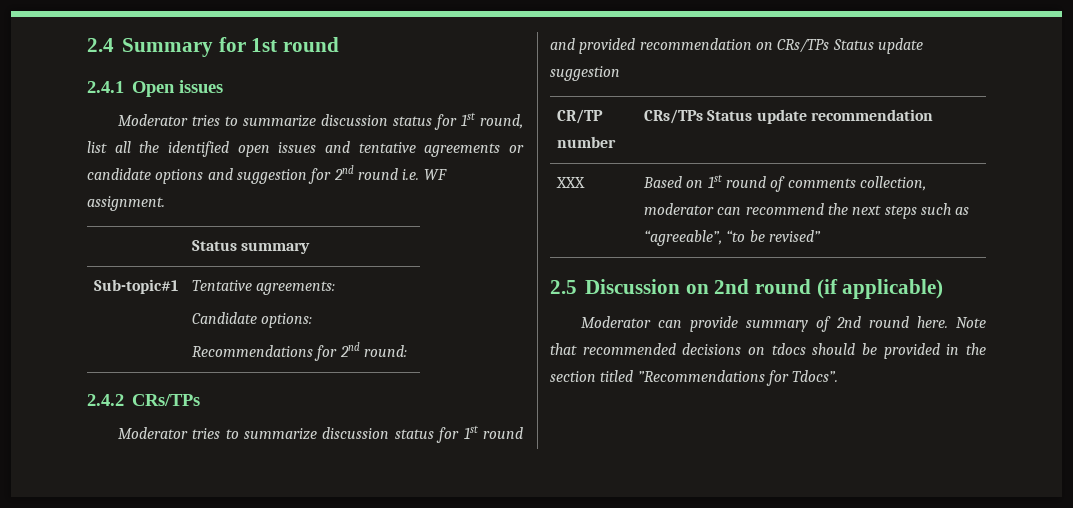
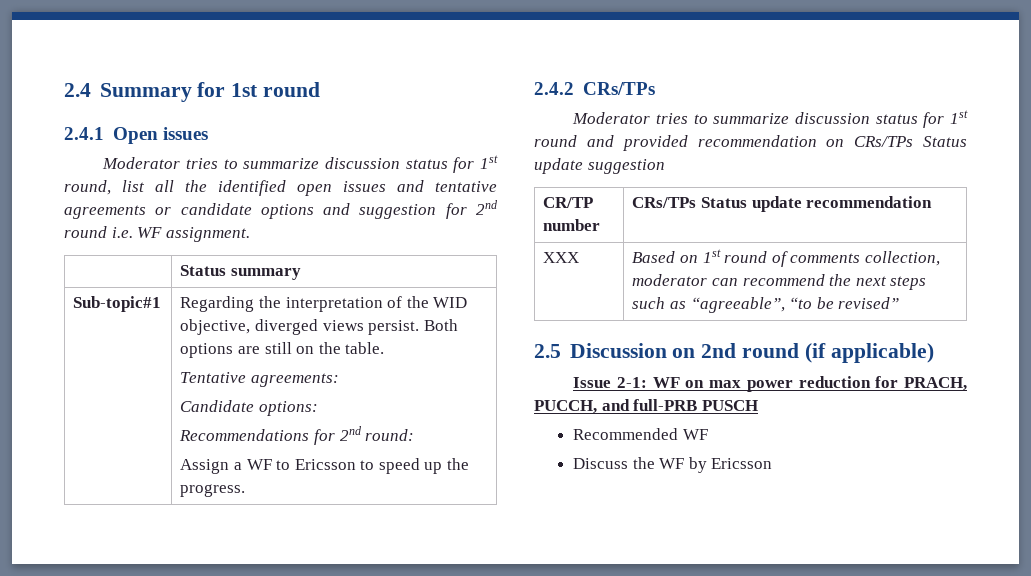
(178, 286) none -> [180,296,468,312] [180,319,458,335] [180,342,385,358] Regarding the interpretation of the WID objective, diverged views persist. Both options are still on the table. //
(407, 351) none -> [180,458,470,474] [180,484,246,497] // Assign a WF to Ericsson to speed up the progress.
[580,316,986,332] [550,343,986,359] [550,370,839,386] Moderator can provide summary of 2nd round here. Note that recommended decisions on tdocs should be provided in the section titled ”Recommendations for Tdocs”. -> [573,376,967,392] [534,399,758,414] [573,428,708,440] [573,457,773,473] Issue 2-1: WF on max power reduction for PRACH, PUCCH, and full-PRB PUSCH // Recommended WF // Discuss the WF by Ericsson

